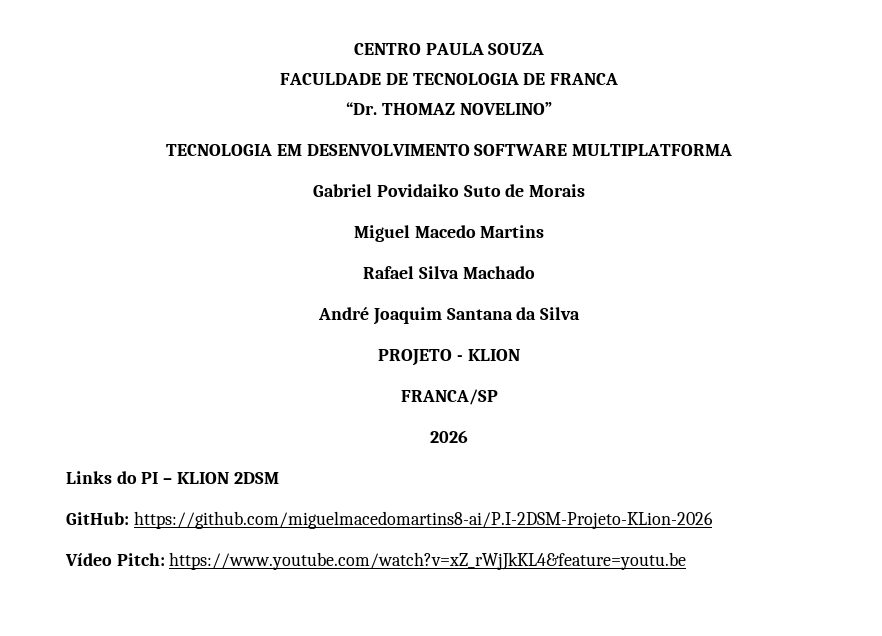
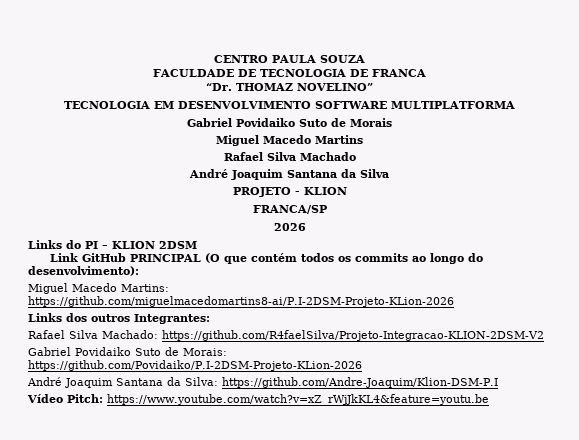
[66,511,713,529] GitHub: https://github.com/miguelmacedomartins8-ai/P.I-2DSM-Projeto-KLion-2026 -> [49,253,483,264] [28,266,139,276] [28,283,169,294] [28,296,454,307] [28,313,210,324] [28,330,544,341] [28,347,227,356] [28,360,362,371] [27,377,498,388] Link GitHub PRINCIPAL (O que contém todos os commits ao longo do desenvolvimento): // Miguel Macedo Martins: https://github.com/miguelmacedomartins8-ai/P.I-2DSM-Projeto-KLion-2026 // Links dos outros Integrantes: // Rafael Silva Machado: https://github.com/R4faelSilva/Projeto-Integracao-KLION-2DSM-V2 // Gabriel Povidaiko Suto de Morais: https://github.com/Povidaiko/P.I-2DSM-Projeto-KLion-2026 // André Joaquim Santana da Silva: https://github.com/Andre-Joaquim/Klion-DSM-P.I

